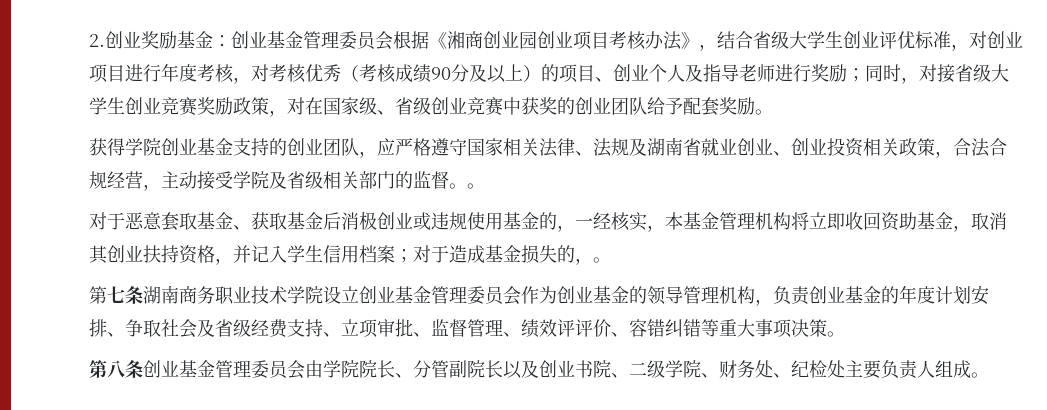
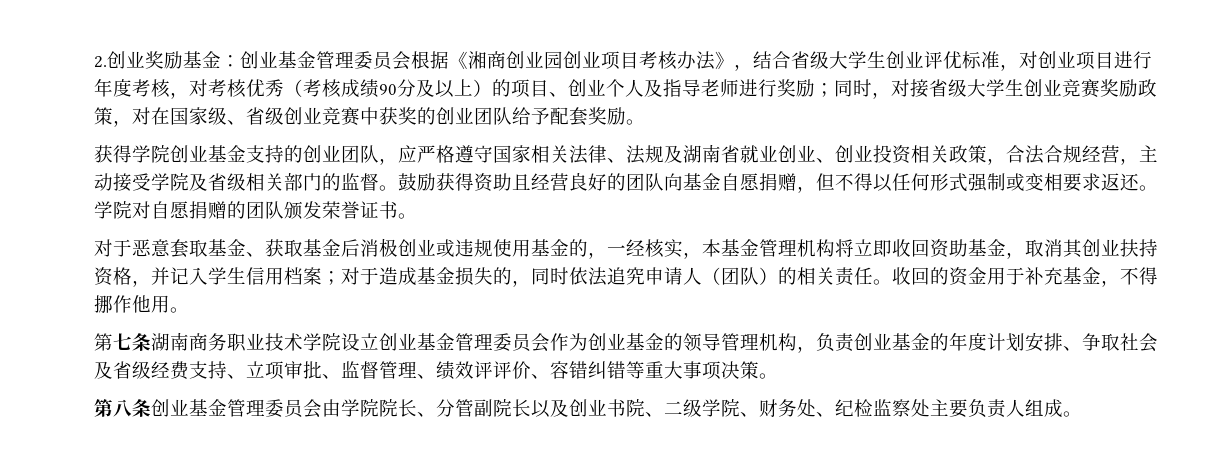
(467, 186) none -> [398,172,1158,193] [94,201,398,220] 鼓励获得资助且经营良好的团队向基金自愿捐赠，但不得以任何形式强制或变相要求返还。学院对自愿捐赠的团队颁发荣誉证书
(593, 261) none -> [531,267,1158,287] [94,295,170,313] 同时依法追究申请人（团队）的相关责任。收回的资金用于补充基金，不得挪作他用
(827, 369) none -> [873,399,911,417] 监察

